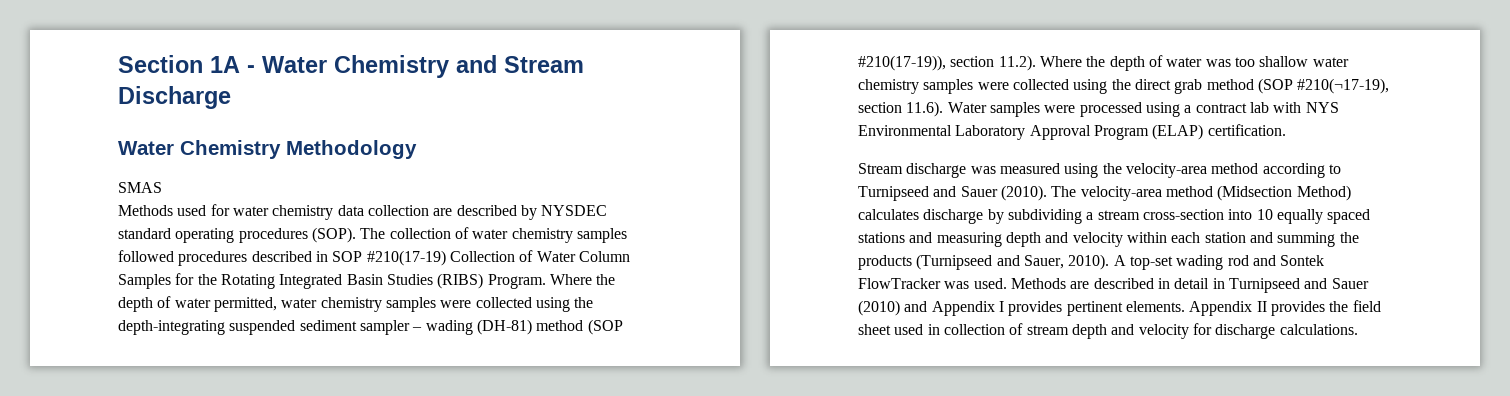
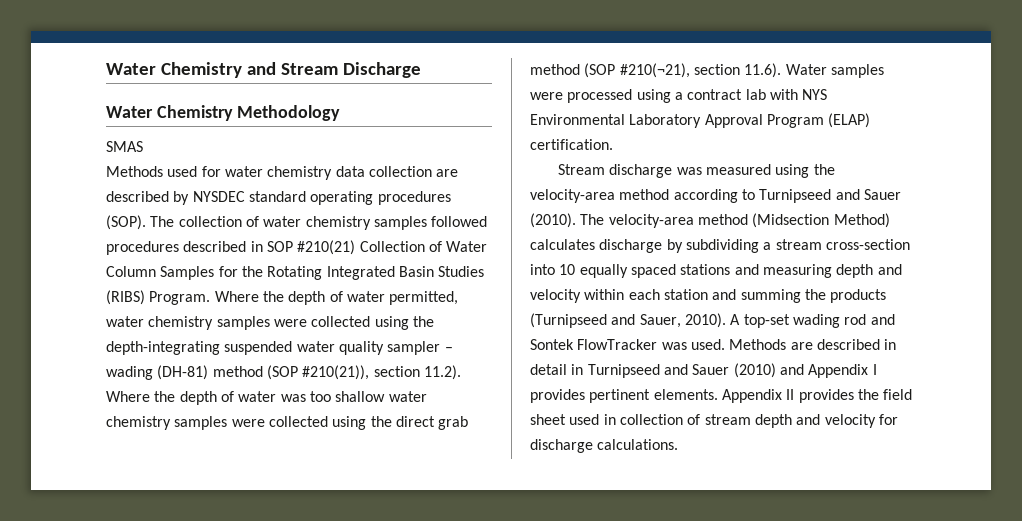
[118,55,255,73] Section 1A - -> (106, 69) none
[366,250,446,266] #210(17-19) -> [297,240,356,255] #210(21)
[299,320,357,331] sediment -> [296,341,384,355] water quality
[858,55,946,71] #210(17-19)), -> [302,365,370,380] #210(21)),
[1297,78,1390,94] #210(¬17-19), -> [619,63,690,78] #210(¬21),

